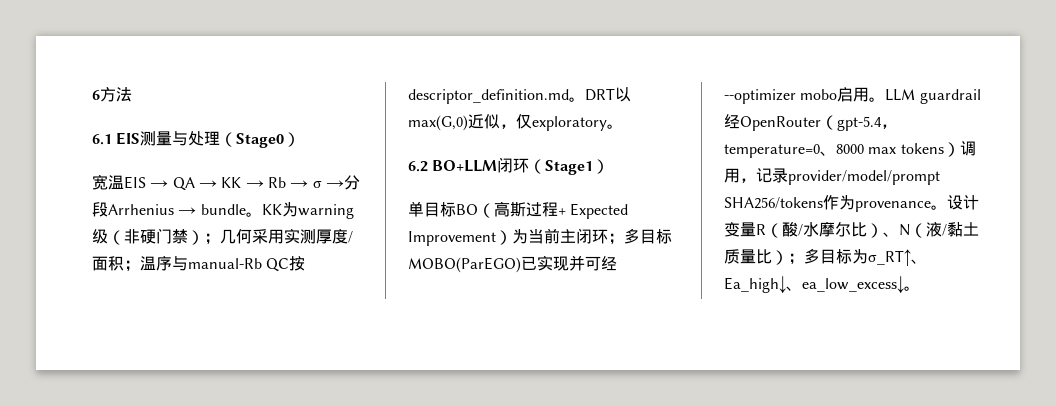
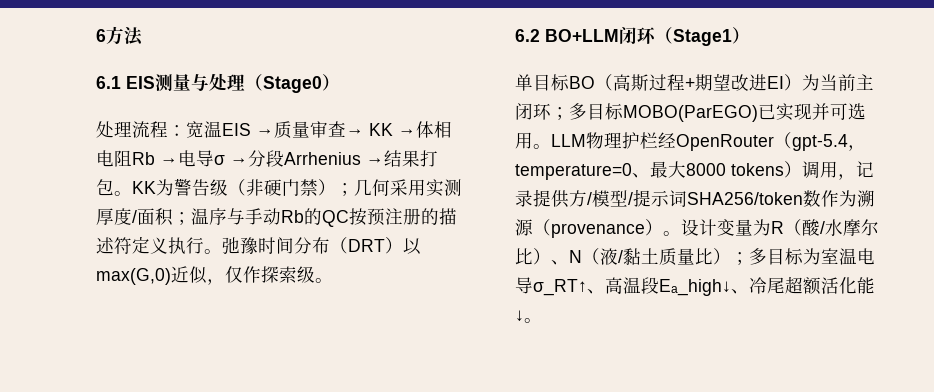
(301, 139) none -> [96,121,186,138] 处理流程：
[172,177,195,191] QA -> [274,121,346,139] 质量审查
(264, 184) none -> [416,121,452,138] [96,150,132,167] 体相电阻
(309, 184) none -> [178,150,214,167] 电导
[200,204,246,215] bundle -> [384,150,438,167] [96,179,114,196] 结果打包
[297,204,354,219] warning -> [174,178,210,196] 警告
[188,256,306,272] [408,88,615,104] manual-Rb QC按descriptor_definition.md。DRT -> [245,208,457,227] [96,236,403,254] 手动Rb的QC按预注册的描述符定义执行。弛豫时间分布（DRT）
[532,116,607,131] exploratory -> [243,266,315,283] 作探索级
[570,203,629,219] [408,231,496,246] Expected Improvement -> [695,73,784,91] 期望改进EI
[601,256,617,271] [724,87,981,104] 经--optimizer mobo启用。LLM guardrail -> [848,103,866,120] [515,132,658,149] 选用。LLM物理护栏
[836,144,897,154] 8000 max -> [650,161,726,178] 最大8000
[788,170,940,185] [724,195,931,212] provider/model/prompt SHA256/tokens作为provenance -> [533,189,875,208] [515,219,663,238] 提供方/模型/提示词SHA256/token数作为溯源（provenance）
(756, 229) none -> [753,219,771,236] 为
[868,249,927,266] [724,276,904,293] σ_RT↑、Ea_high↓、ea_low_excess↓ -> [821,248,875,265] [515,276,875,296] [515,310,524,321] 室温电导σ_RT↑、高温段Eₐ_high↓、冷尾超额活化能↓

